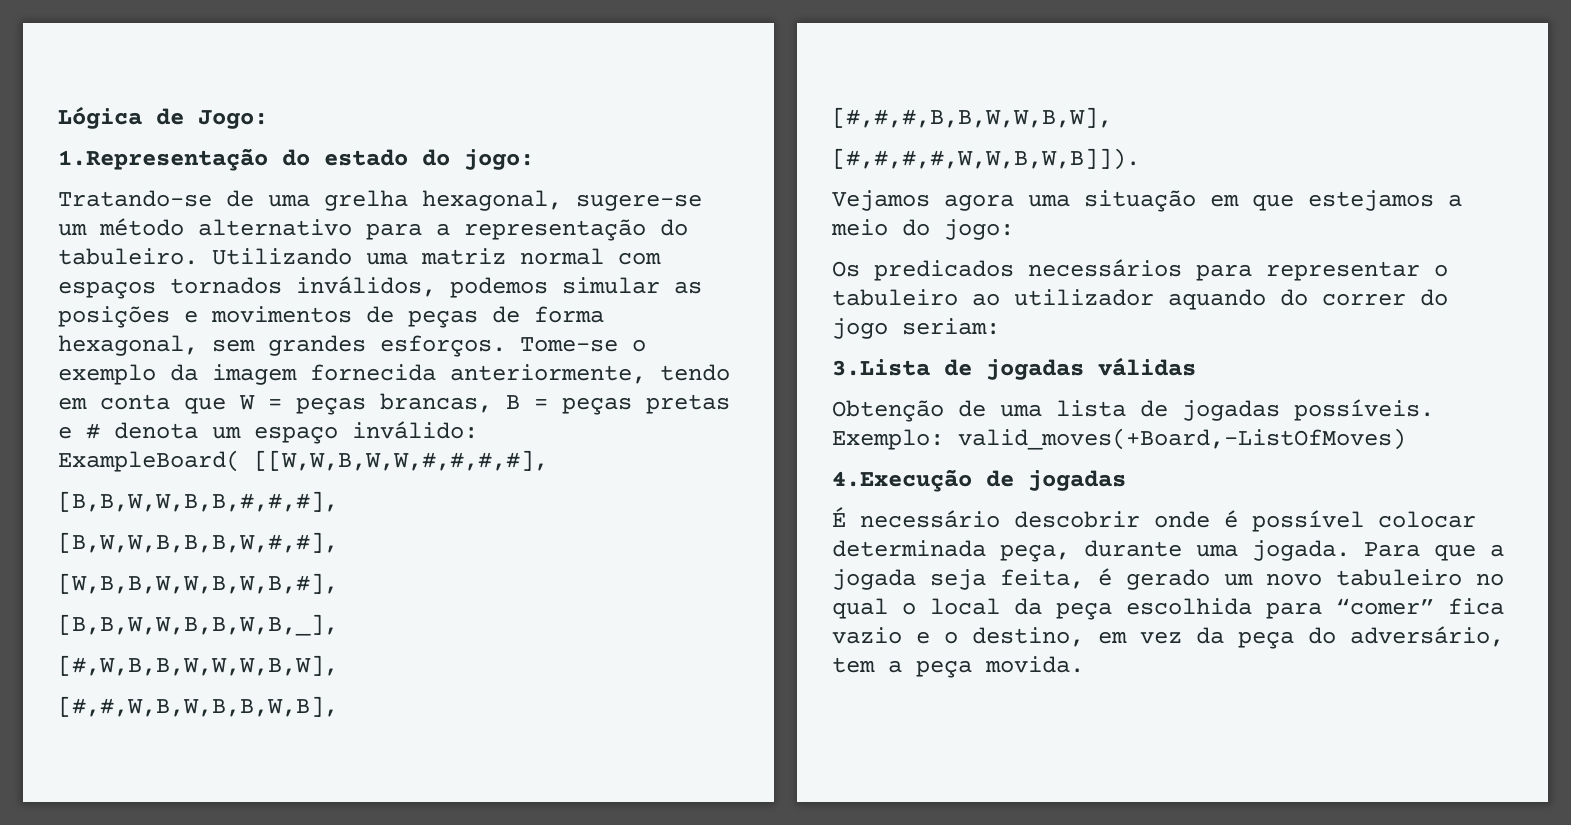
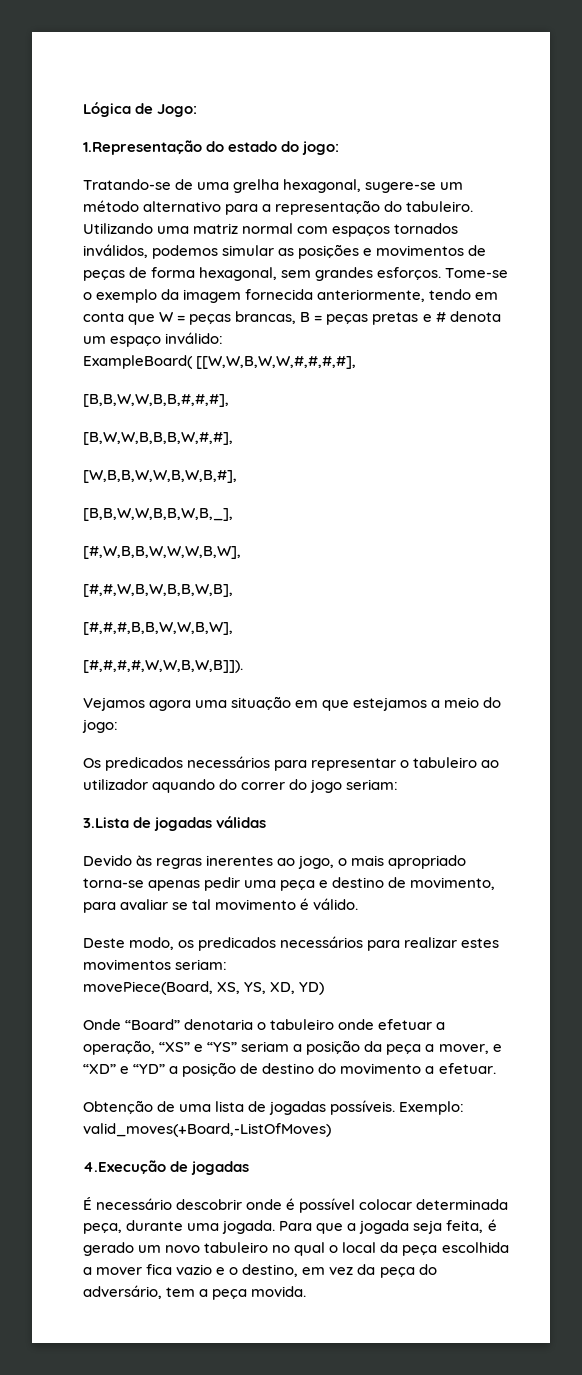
(1196, 366) none -> [83,855,467,869] [83,877,496,891] [83,898,359,913] [83,936,500,951] [83,959,228,970] [83,981,325,995] [83,1019,446,1030] [83,1040,502,1055] [83,1062,496,1077] // Devido às regras inerentes ao jogo, o mais apropriado torna-se apenas pedir uma peça e destino de movimento, para avaliar se tal movimento é válido. // Deste modo, os predicados necessários para realizar estes movimentos seriam: // movePiece(Board, XS, YS, XD, YD) // Onde “Board” denotaria o tabuleiro onde efetuar a operação, “XS” e “YS” seriam a posição da peça a mover, e “XD” e “YD” a posição de destino do movimento a efetuar.
[1266,598,1434,619] para “comer” -> [83,1267,143,1275] a mover

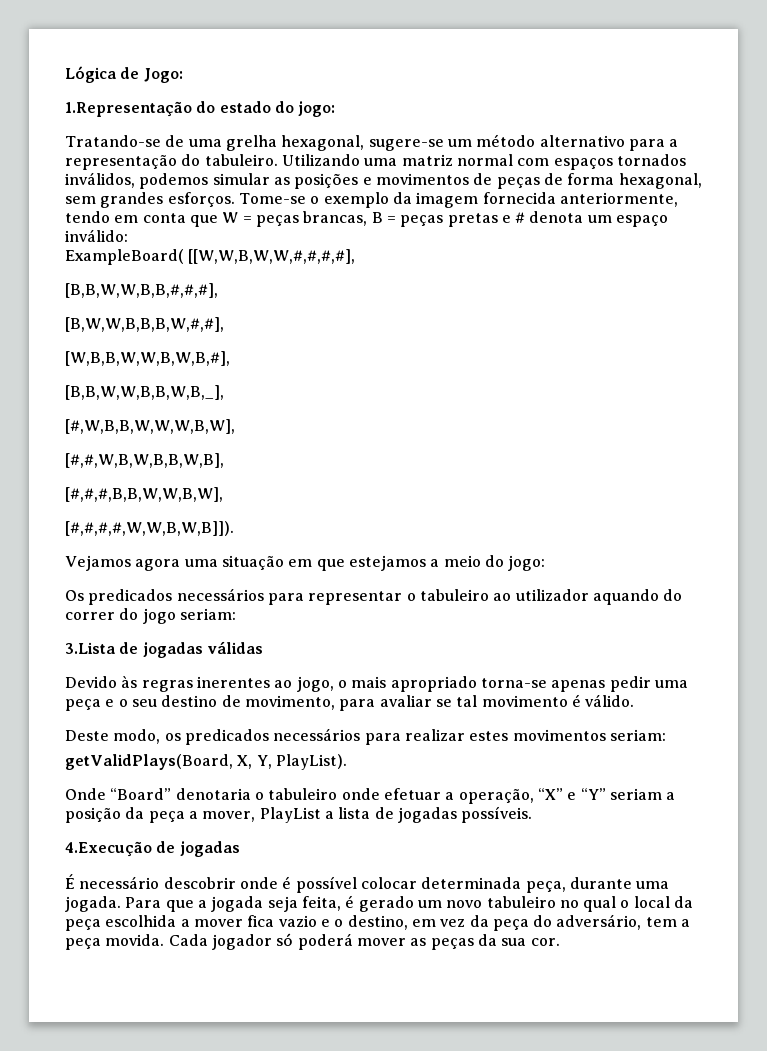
(329, 884) none -> [118,699,157,707] o seu
[83,981,325,995] movePiece(Board, XS, YS, XD, YD) -> [65,754,347,770] getValidPlays(Board, X, Y, PlayList).
[159,1042,238,1052] “XS” e “YS” -> [537,788,606,800] “X” e “Y”
[492,1044,502,1052] [83,1062,496,1077] [83,1100,212,1114] e “XD” e “YD” a posição de destino do movimento a efetuar. // Obtenção de uma -> [259,807,334,823] PlayList a
[399,1101,465,1115] [83,1123,331,1137] Exemplo: valid_moves(+Board,-ListOfMoves) -> (533, 814) none
(307, 1291) none -> [168,933,560,950] Cada jogador só poderá mover as peças da sua cor.

